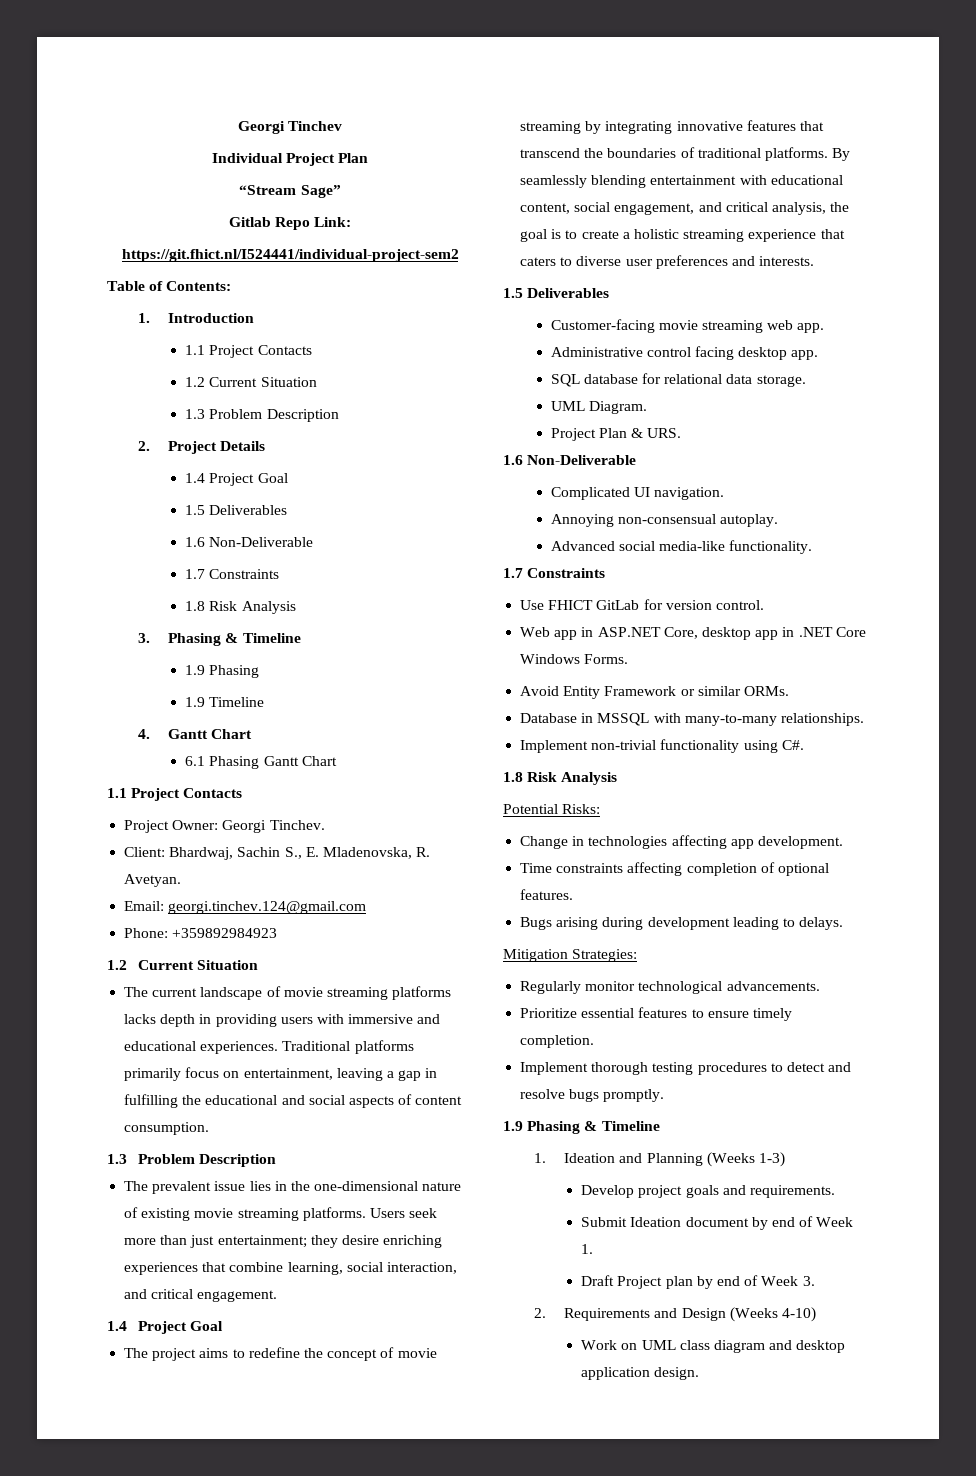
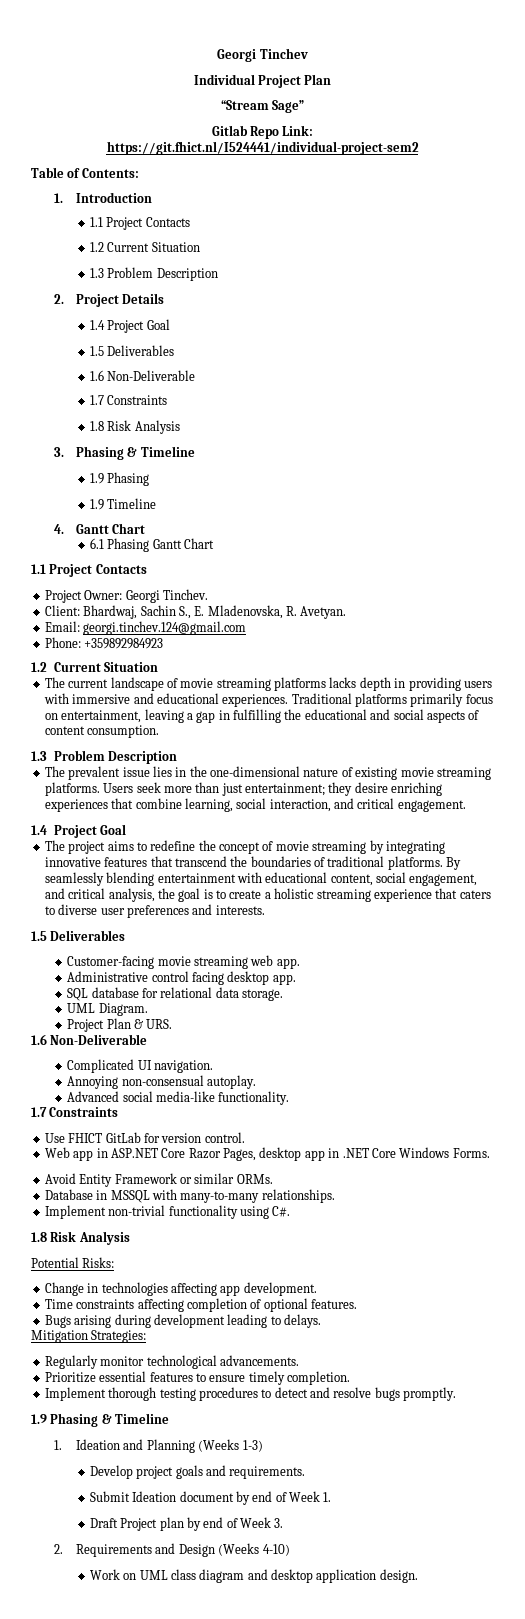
[663,627,698,639] Core, -> [161,1148,256,1161] Core Razor Pages,

